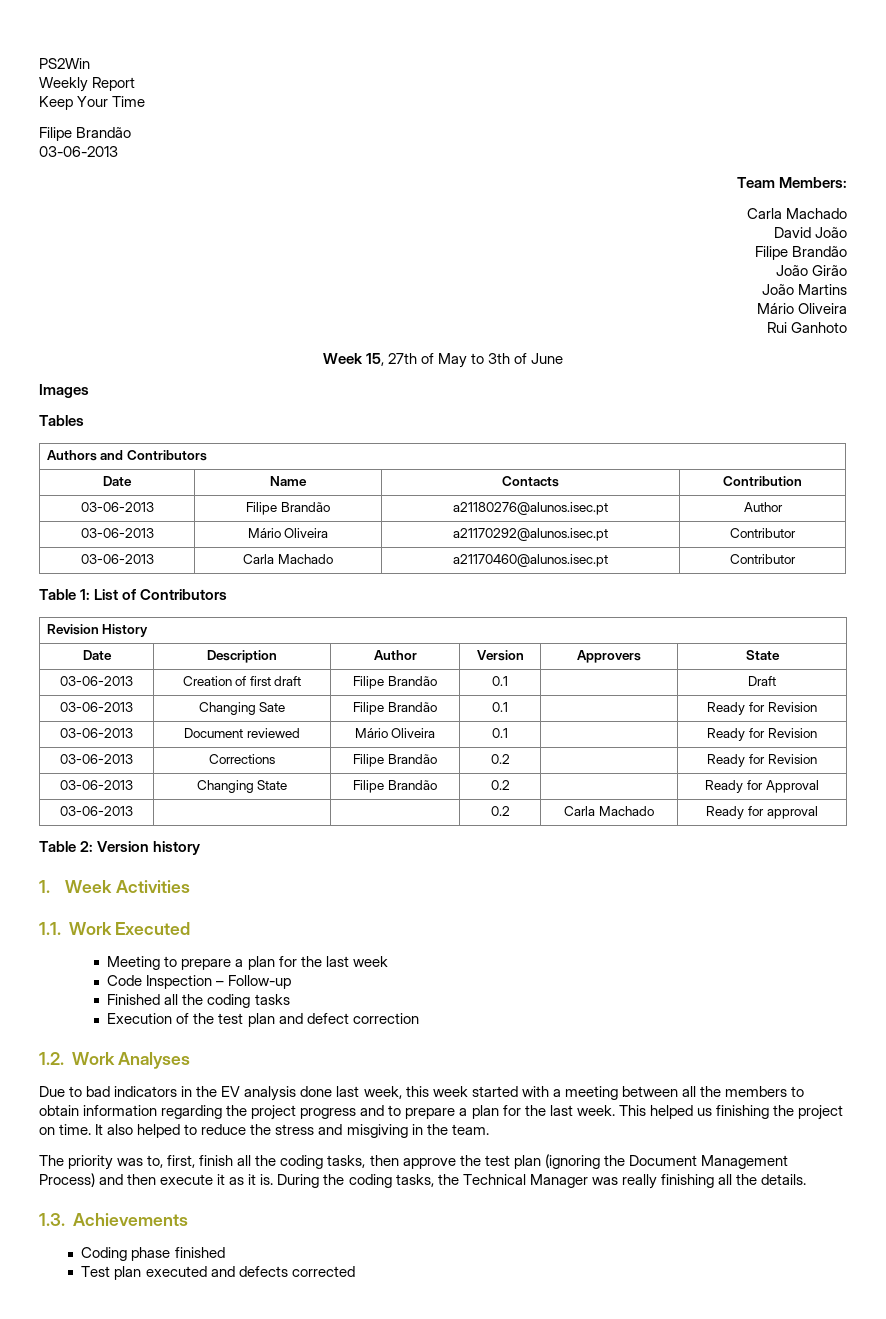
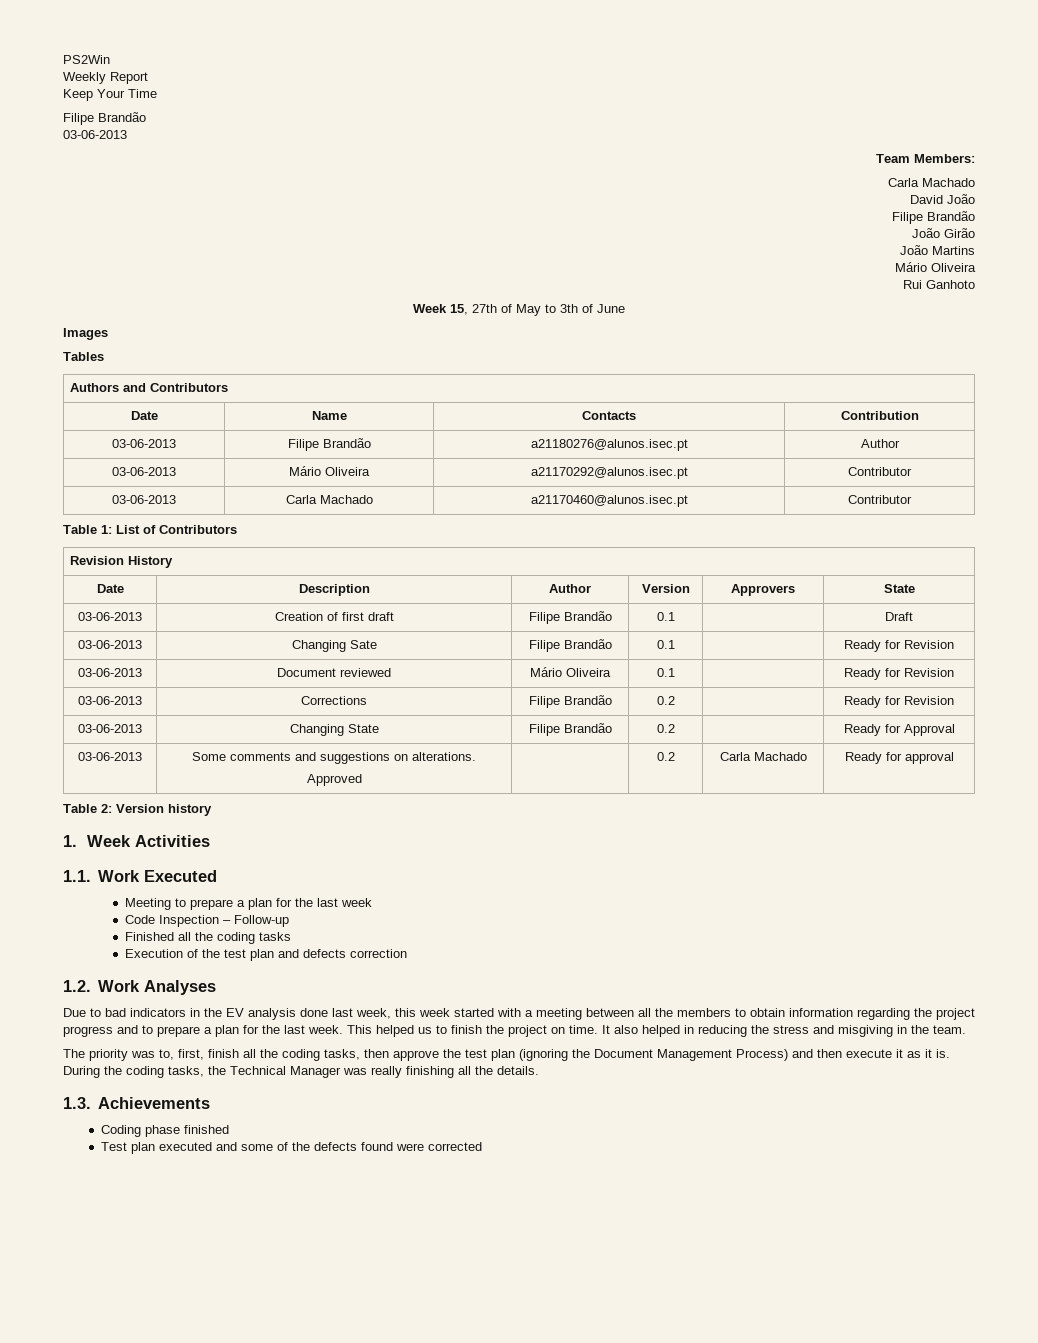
(133, 811) none -> [192,752,476,764] [306,774,362,786] Some comments and suggestions on alterations. // Approved
[306,1013,349,1024] defect -> [302,949,346,958] defects
[715,1105,769,1119] finishing -> [436,1025,482,1034] to finish
[184,1124,247,1135] to reduce -> [684,1025,747,1037] in reducing
[238,1266,288,1277] defects -> [241,1142,425,1151] some of the defects found were

